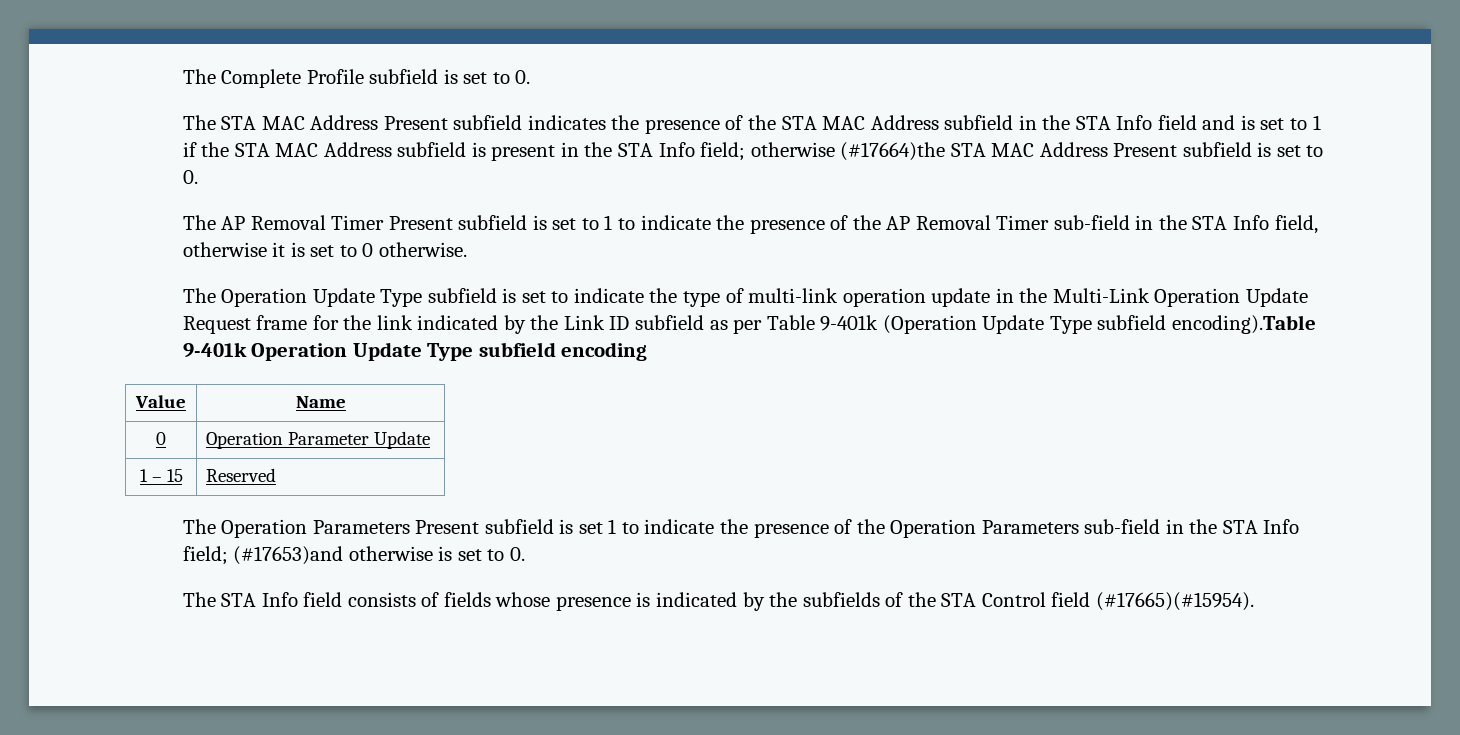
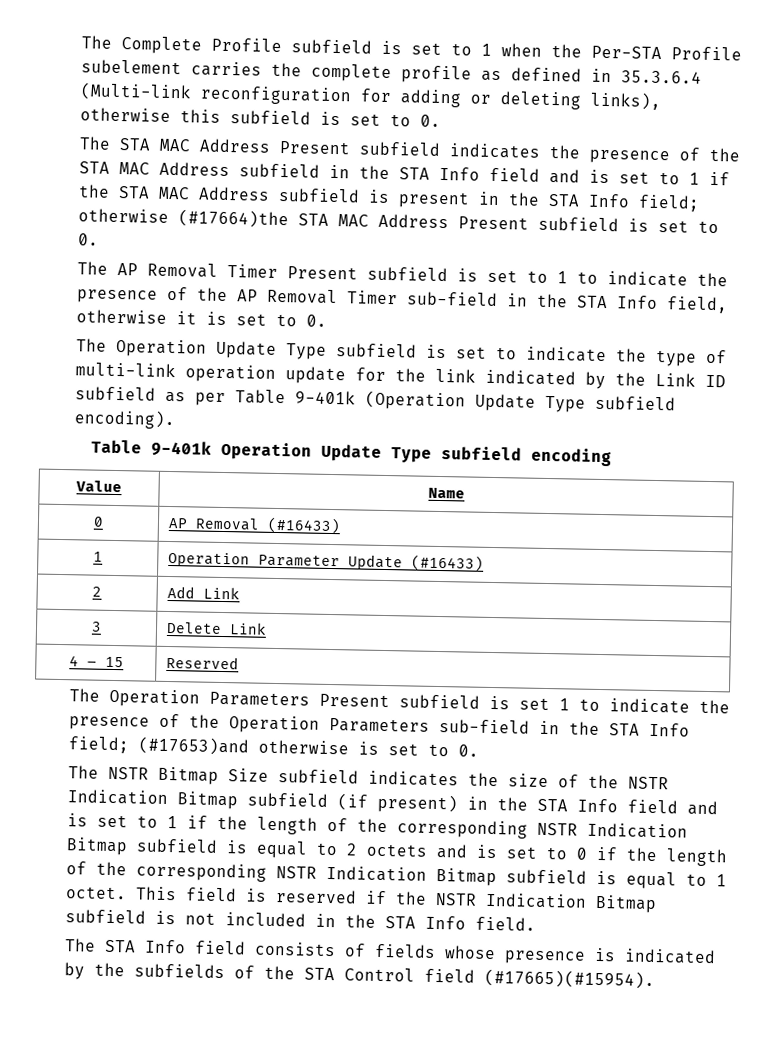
(510, 78) none -> [480,43,742,61] [80,59,702,84] [79,82,662,111] [79,107,411,127] 1 when the Per-STA Profile subelement carries the complete profile as defined in 35.3.6.4 (Multi-link reconfiguration for adding or deleting links), otherwise this subfield is set to
[362,242,467,257] 0 otherwise. -> [305,314,327,327] 0.
[995,288,1308,307] [182,315,308,334] in the Multi-Link Operation Update Request frame -> (346, 375) none
[1171,315,1316,334] encoding).Table -> [73,409,176,430] [91,439,143,454] encoding). // Table
(166, 438) none -> [167,516,341,535] [93,551,103,562] | AP Removal (#16433) // 1
[139,469,148,482] // 1 -> [410,554,484,572] [92,586,102,597] [166,585,240,600] [91,621,102,632] [165,621,267,635] [68,655,79,667] (#16433) // 2 | Add Link // 3 | Delete Link // 4
(525, 554) none -> [67,765,669,790] [66,789,718,816] [66,813,688,839] [65,837,728,867] [65,861,727,890] [65,886,657,914] [64,909,536,931] // The NSTR Bitmap Size subfield indicates the size of the NSTR Indication Bitmap subfield (if present) in the STA Info field and is set to 1 if the length of the corresponding NSTR Indication Bitmap subfield is equal to 2 octets and is set to 0 if the length of the corresponding NSTR Indication Bitmap subfield is equal to 1 octet. This field is reserved if the NSTR Indication Bitmap subfield is not included in the STA Info field.

